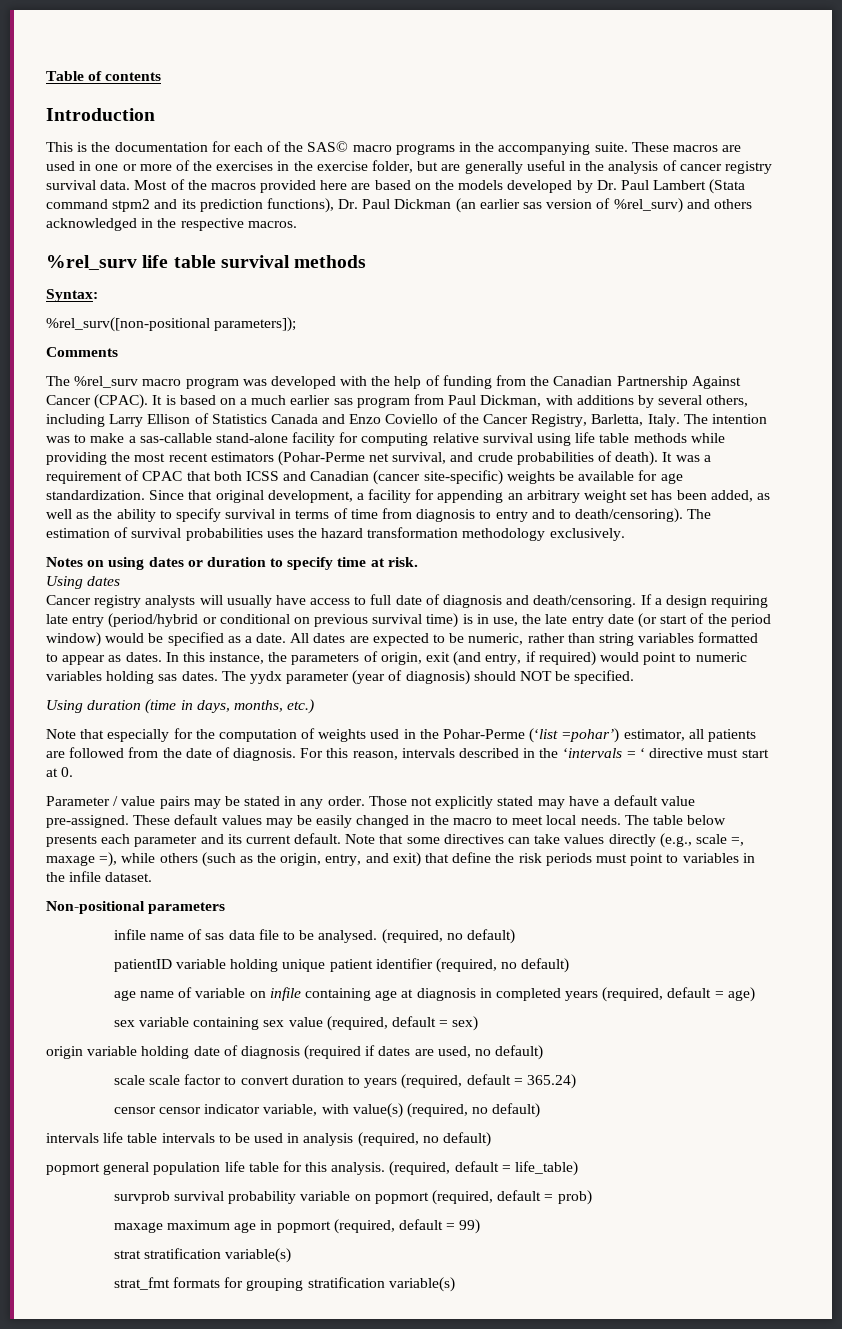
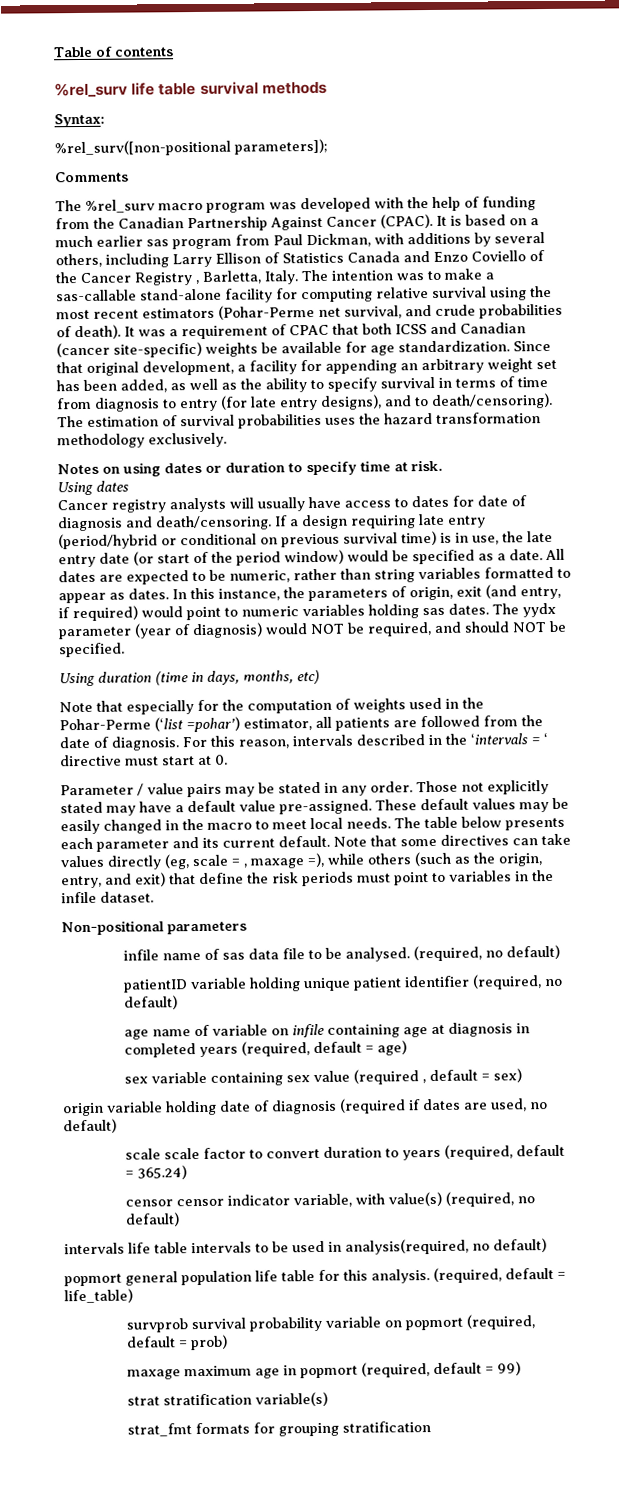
[46,108,155,121] [46,141,742,155] [46,160,772,174] [46,179,746,194] [46,198,752,213] [46,218,297,231] // Introduction // This is the documentation for each of the SAS© macro programs in the accompanying suite. These macros are used in one or more of the exercises in the exercise folder, but are generally useful in the analysis of cancer registry survival data. Most of the macros provided here are based on the models developed by Dr. Paul Lambert (Stata command stpm2 and its prediction functions), Dr. Paul Dickman (an earlier sas version of %rel_surv) and others acknowledged in the respective macros. -> (174, 52) none
[531,414,588,427] Registry, -> [134,272,199,286] Registry ,
[575,432,725,443] [46,452,107,465] life table methods while providing -> (527, 294) none
(528, 516) none -> [220,394,382,411] (for late entry designs),
[370,594,392,605] full -> [411,495,474,508] dates for
(470, 677) none -> [265,621,461,637] would NOT be required, and
[287,699,315,714] etc.) -> [297,669,320,685] etc)
[659,833,745,848] (e.g., scale =, -> [164,854,247,870] (eg, scale = ,
[326,1016,388,1031] (required, -> [353,1069,427,1085] (required ,
[303,1132,419,1147] analysis (required, -> [345,1238,469,1255] analysis(required,
[388,1277,455,1292] variable(s) -> (432, 1427) none

